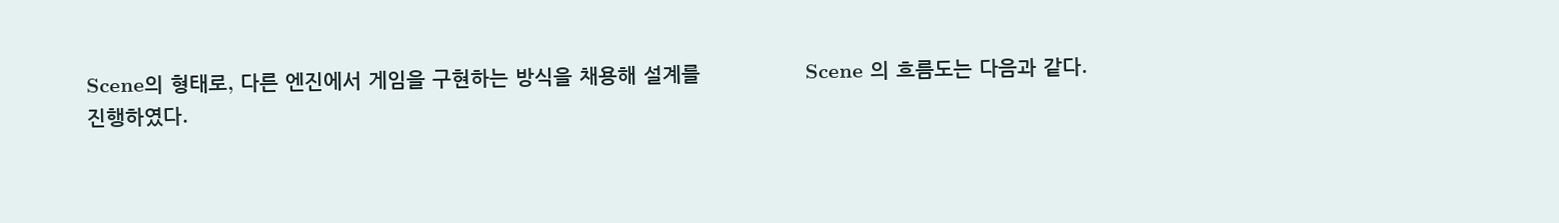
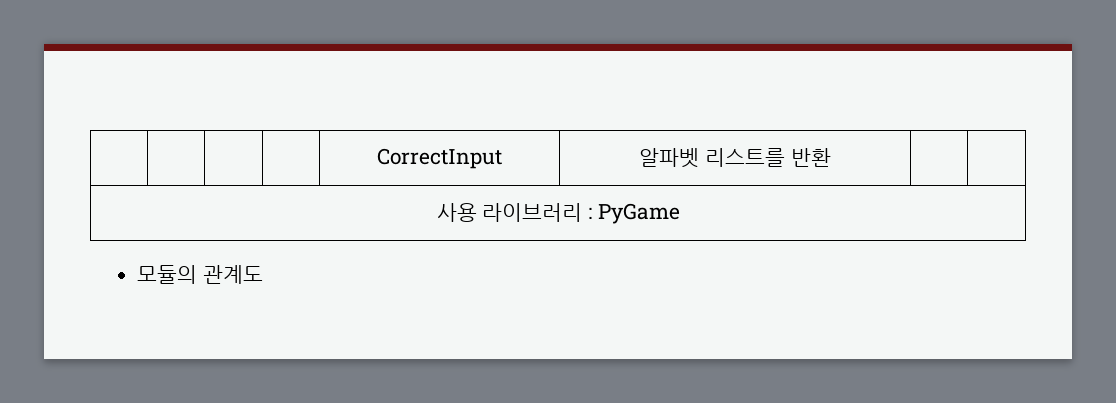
[86,64,701,96] [86,106,189,129] [805,56,1088,81] Scene의 형태로, 다른 엔진에서 게임을 구현하는 방식을 채용해 설계를 진행하였다. // Scene 의 흐름도는 다음과 같다. -> [377,148,502,169] [639,148,831,168] [436,203,680,224] [136,265,263,284] | | | | CorrectInput | 알파벳 리스트를 반환 | | // 사용 라이브러리 : PyGame // 모듈의 관계도

